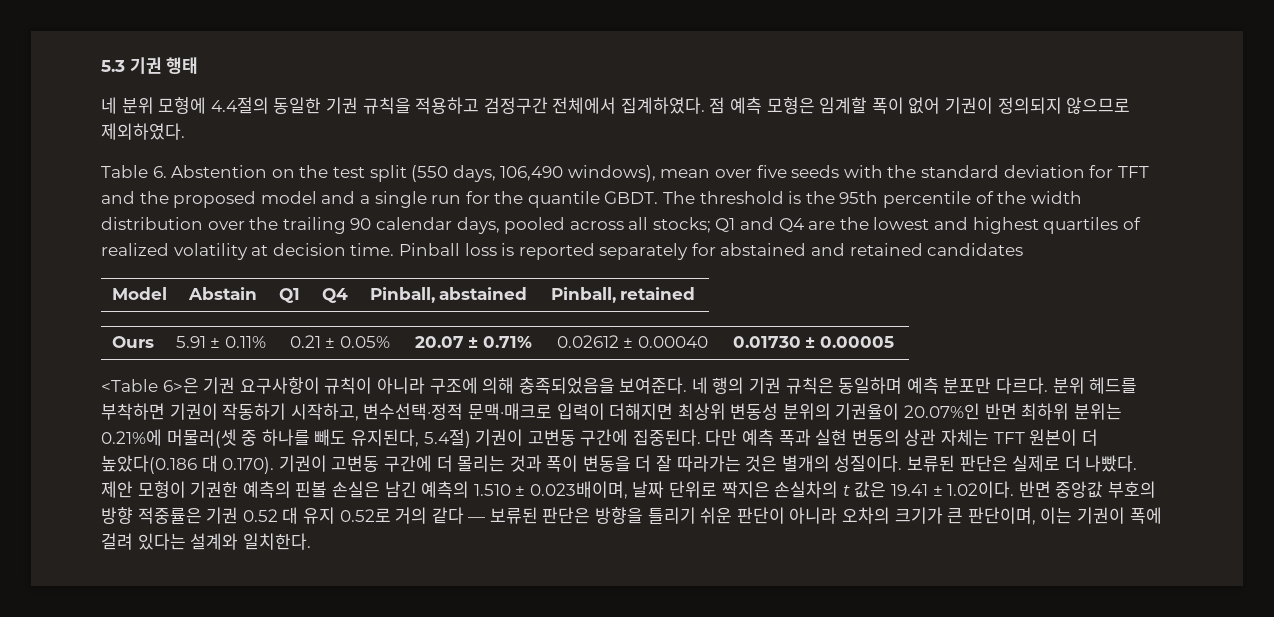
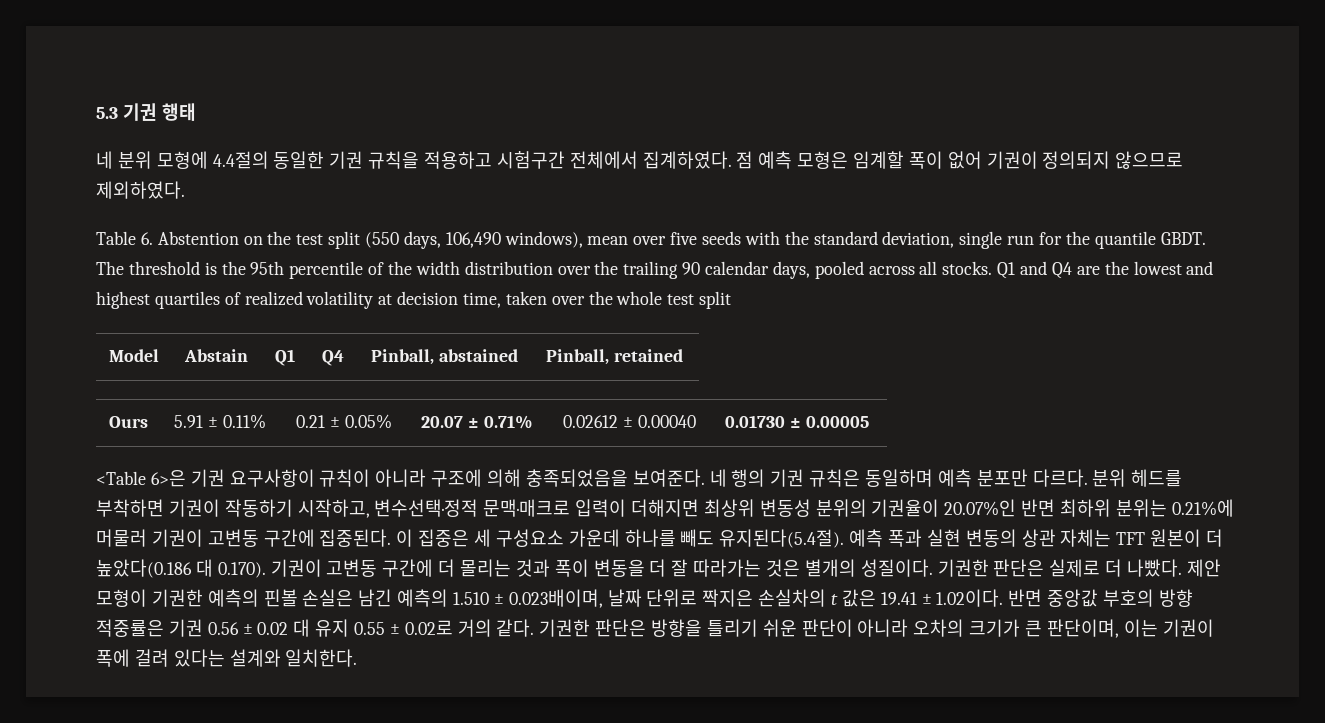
[483,97,548,114] 검정구간 -> [496,151,565,169] 시험구간
[1003,165,1149,178] [101,191,370,208] deviation for TFT and the proposed model and a -> [882,231,955,248] deviation,
[652,217,711,233] stocks; -> [942,261,993,275] stocks.
[350,243,1024,260] time. Pinball loss is reported separately for abstained and retained candidates -> [463,291,732,309] time, taken over the whole test split
[166,429,738,448] 머물러(셋 중 하나를 빼도 유지된다, 5.4절) 기권이 고변동 구간에 집중된다. 다만 -> [96,529,845,548] 머물러 기권이 고변동 구간에 집중된다. 이 집중은 세 구성요소 가운데 하나를 빼도 유지된다(5.4절).
[907,455,956,472] 보류된 -> [937,559,989,577] 기권한
[242,507,538,524] 0.52 대 유지 0.52로 거의 같다 — 보류된 -> [207,619,591,637] 0.56 ± 0.02 대 유지 0.55 ± 0.02로 거의 같다. 기권한

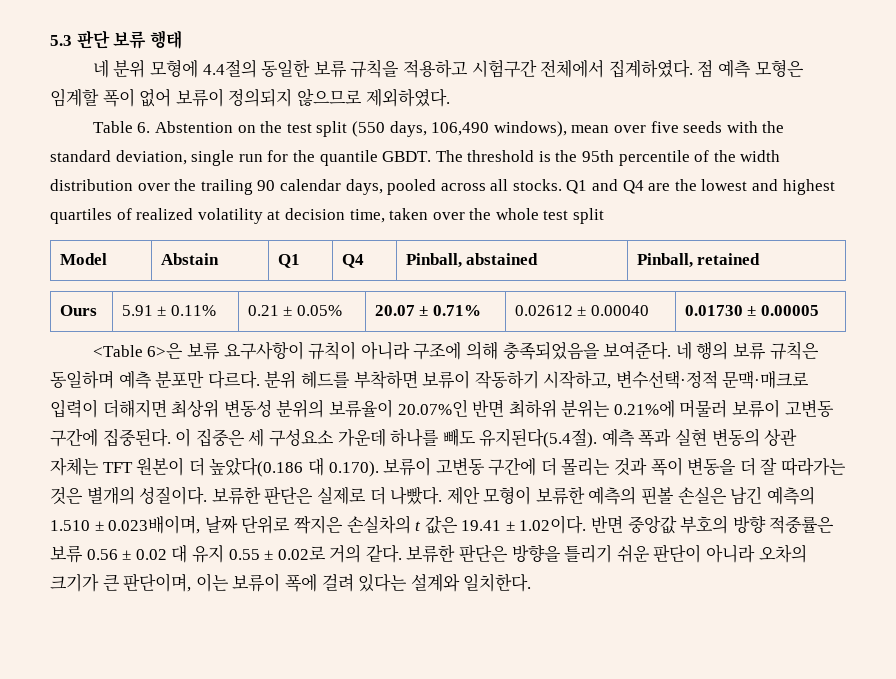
[122,103,157,121] 기권 -> [76,30,147,49] 판단 보류
[329,151,364,169] 기권 -> [313,60,347,78] 보류
[986,151,1038,169] 기권이 -> [175,88,224,107] 보류이
[190,469,225,487] 기권 -> [187,342,221,360] 보류
[770,469,805,487] 기권 -> [732,342,766,360] 보류
[168,499,220,517] 기권이 -> [422,370,471,389] 보류이
[871,499,940,517] 기권율이 -> [328,399,393,418] 보류율이
[151,529,203,547] 기권이 -> [732,399,781,418] 보류이
[270,559,322,577] 기권이 -> [383,457,432,476] 보류이
[937,559,989,577] 기권한 -> [211,486,261,505] 보류한
[151,589,203,607] 기권한 -> [535,486,585,505] 보류한
[168,619,203,637] 기권 -> [50,545,83,563] 보류
[539,619,591,637] 기권한 -> [406,544,456,563] 보류한
[1162,619,1214,637] 기권이 -> [232,573,281,592] 보류이

